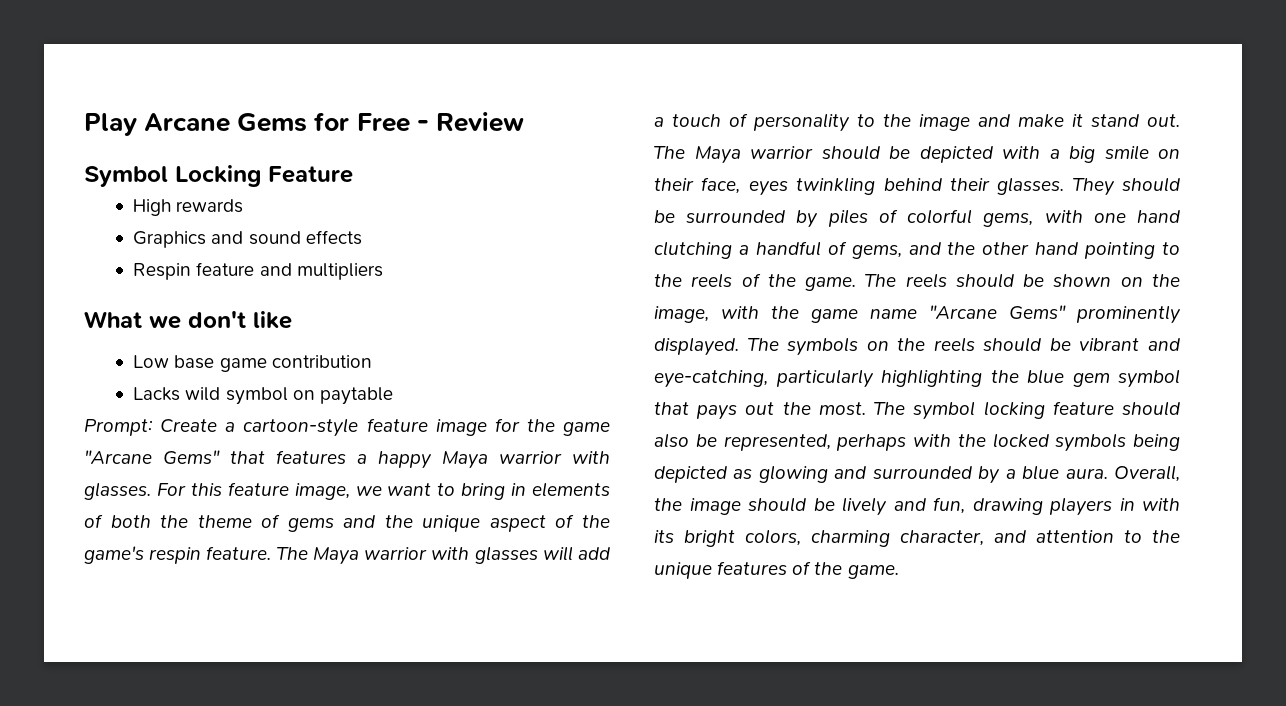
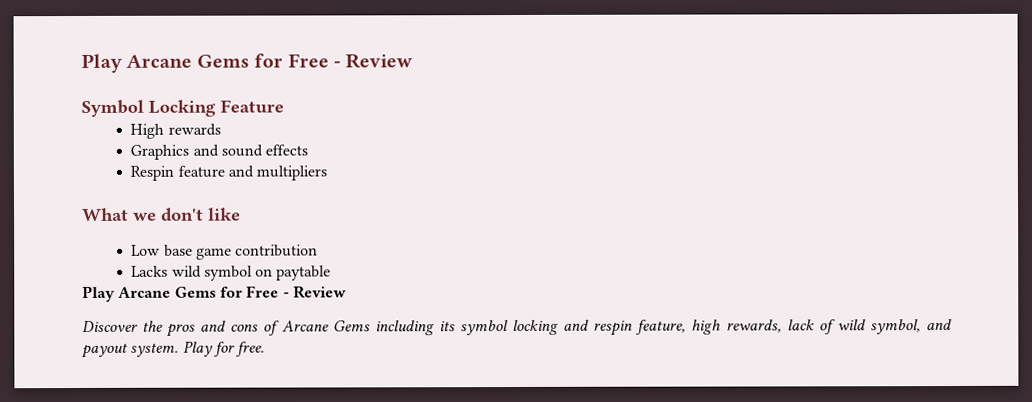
[84,418,610,437] [84,450,610,469] [84,482,610,500] [84,514,611,532] [84,546,610,565] [654,113,1180,132] [654,145,1180,164] [654,177,1180,196] [654,209,1180,228] [654,241,1180,259] [654,273,1180,291] [654,305,1181,324] [654,337,1180,356] [654,369,1180,388] [654,401,1180,420] [654,433,1180,452] [654,465,1180,484] [654,497,1180,516] [654,529,1180,547] [654,561,899,579] Prompt: Create a cartoon-style feature image for the game "Arcane Gems" that features a happy Maya warrior with glasses. For this feature image, we want to bring in elements of both the theme of gems and the unique aspect of the game's respin feature. The Maya warrior with glasses will add a touch of personality to the image and make it stand out. The Maya warrior should be depicted with a big smile on their face, eyes twinkling behind their glasses. They should be surrounded by piles of colorful gems, with one hand clutching a handful of gems, and the other hand pointing to the reels of the game. The reels should be shown on the image, with the game name "Arcane Gems" prominently displayed. The symbols on the reels should be vibrant and eye-catching, particularly highlighting the blue gem symbol that pays out the most. The symbol locking feature should also be represented, perhaps with the locked symbols being depicted as glowing and surrounded by a blue aura. Overall, the image should be lively and fun, drawing players in with its bright colors, charming character, and attention to the unique features of the game. -> [82,285,347,302] [82,319,952,337] [81,340,266,358] Play Arcane Gems for Free - Review // Discover the pros and cons of Arcane Gems including its symbol locking and respin feature, high rewards, lack of wild symbol, and payout system. Play for free.

